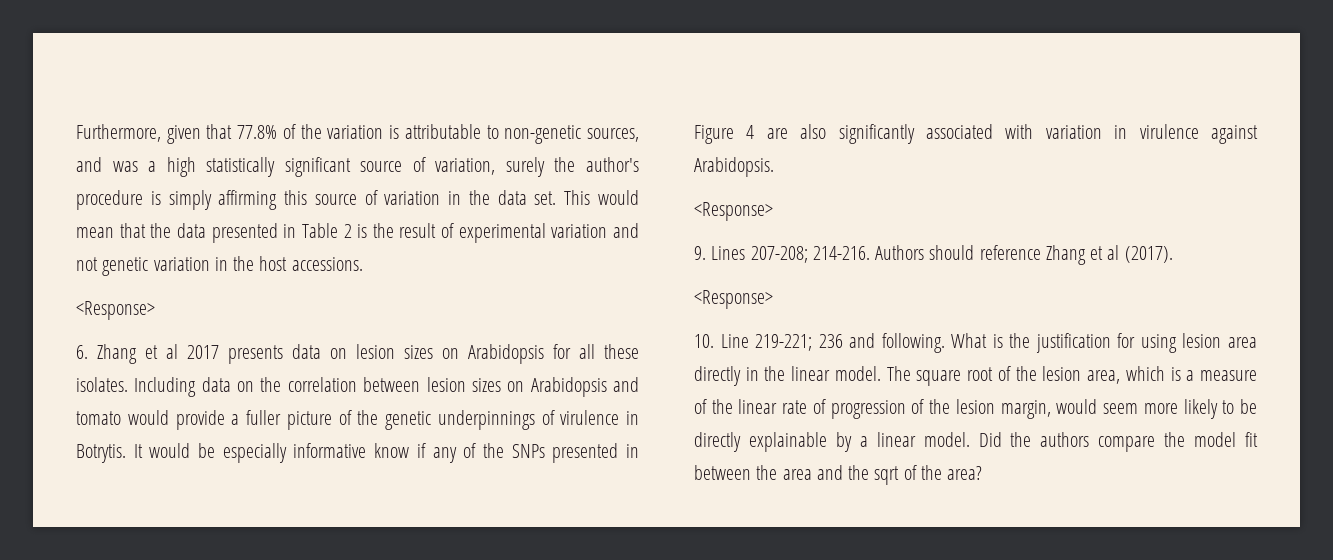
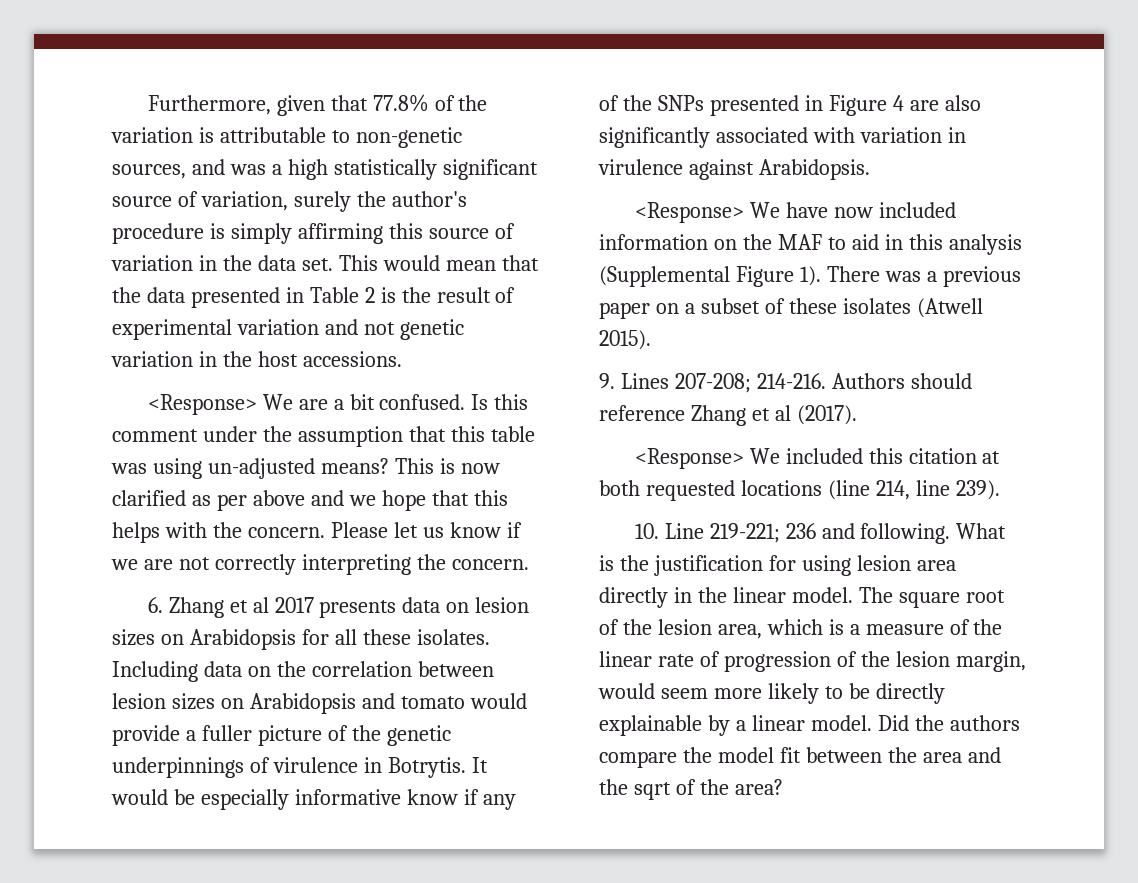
(155, 310) none -> [262,394,529,410] [112,426,535,447] [111,458,500,479] [112,490,508,511] [112,522,522,543] [111,554,529,575] We are a bit confused. Is this comment under the assumption that this table was using un-adjusted means? This is now clarified as per above and we hope that this helps with the concern. Please let us know if we are not correctly interpreting the concern.
(773, 211) none -> [749,202,956,218] [599,234,1022,255] [599,266,1021,287] [599,298,983,319] [599,330,651,350] We have now included information on the MAF to aid in this analysis (Supplemental Figure 1). There was a previous paper on a subset of these isolates (Atwell 2015).
(773, 299) none -> [749,448,1001,464] [599,480,1000,501] We included this citation at both requested locations (line 214, line 239).

